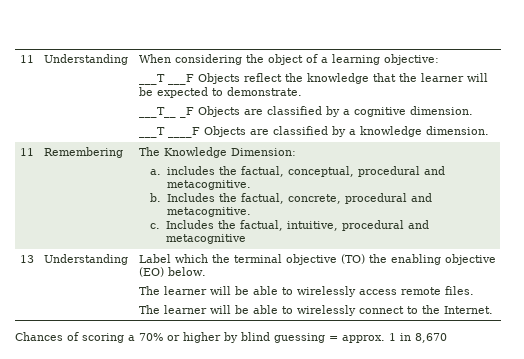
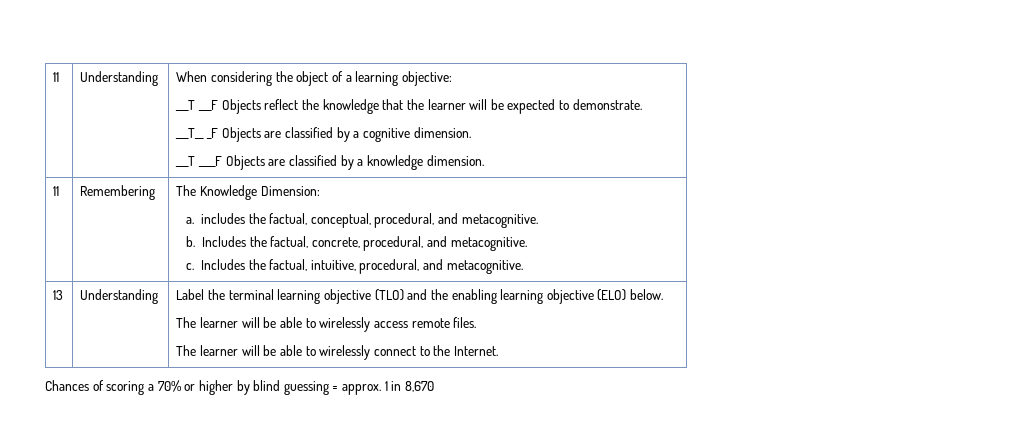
[357,166,420,177] procedural -> [374,213,435,228] procedural,
[344,193,407,204] procedural -> [363,236,424,251] procedural,
[341,220,429,231] [165,234,246,244] procedural and metacognitive -> [359,259,523,274] procedural, and metacognitive.
[174,254,208,263] which -> (205, 294) none
[285,254,496,265] [138,267,164,277] objective (TO) the enabling objective (EO) -> [277,289,627,304] learning objective (TLO) and the enabling learning objective (ELO)

